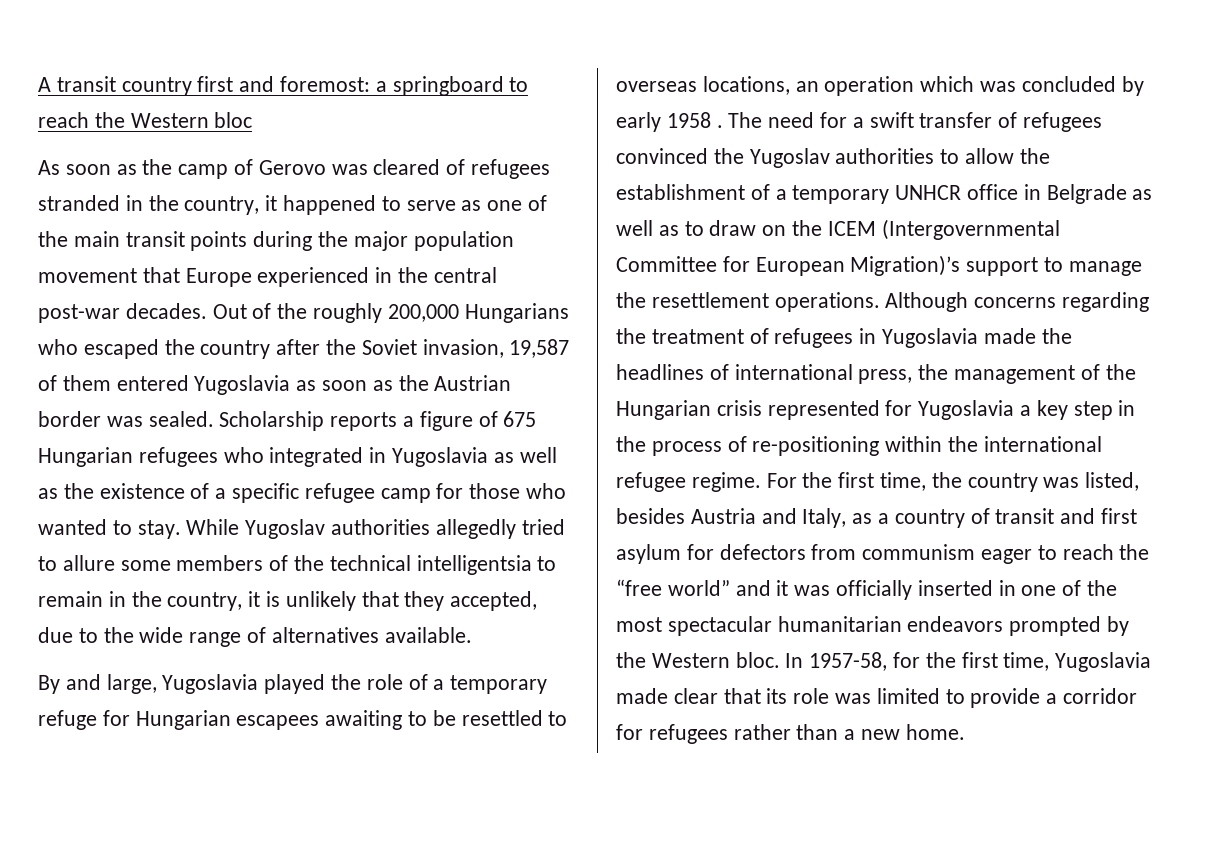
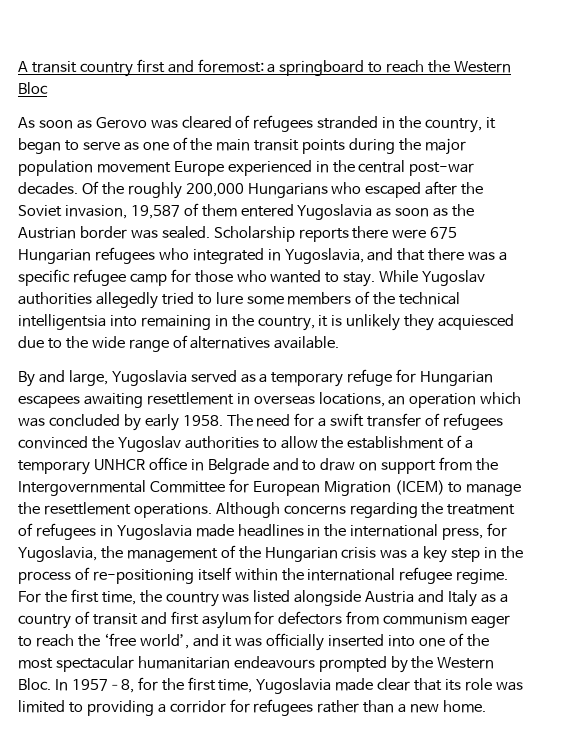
[214,112,253,128] bloc -> [18,82,48,94] Bloc
[142,159,254,179] the camp of -> (92, 124) none
[283,195,377,215] happened -> [18,138,61,154] began
[142,267,180,283] that -> (171, 167) none
[212,303,272,319] Out of -> [81,181,99,195] Of
[164,339,271,359] the country -> (422, 190) none
[403,411,498,431] a figure of -> [352,226,427,239] there were
[392,447,557,467] [38,483,210,499] Yugoslavia as well as the existence of -> [284,248,496,264] Yugoslavia, and that there was
[62,555,115,571] allure -> [215,292,243,305] lure
[537,556,557,571] [38,591,103,607] to remain -> [109,315,211,330] into remaining
[361,591,538,611] that they accepted, -> [404,314,515,331] they acquiesced
[264,674,428,694] played the role of -> [190,370,256,383] served as
[408,710,568,726] to be resettled to -> [146,392,250,405] resettlement in
[666,112,723,128] 1958 . -> [182,415,223,426] 1958.
[1132,189,1153,200] [616,219,1060,240] as well as to draw on the ICEM (Intergovernmental -> [272,457,499,474] [18,480,146,496] and to draw on support from the Intergovernmental
[850,255,1039,276] Migration)’s support -> [323,480,445,496] Migration (ICEM)
[1041,328,1072,344] [616,364,913,384] the headlines of international press, -> [237,523,508,540] [18,546,97,562] headlines in the international press, for Yugoslavia,
[767,400,1015,420] represented for Yugoslavia -> [380,550,408,559] was
(880, 446) none -> [197,567,232,581] itself
[1085,472,1140,491] [616,508,685,524] listed, besides -> [253,590,362,606] listed alongside
[802,508,847,528] Italy, -> [448,590,478,607] Italy
[616,579,730,596] “free world” -> [103,633,189,649] ‘free world’,
[998,580,1016,596] in -> [388,635,416,647] into
[907,616,1004,632] endeavors -> [233,656,315,669] endeavours
[735,652,888,671] bloc. In 1957-58, -> [18,678,134,693] Bloc. In 1957–8,
[970,688,1041,708] provide -> [86,700,154,716] providing

